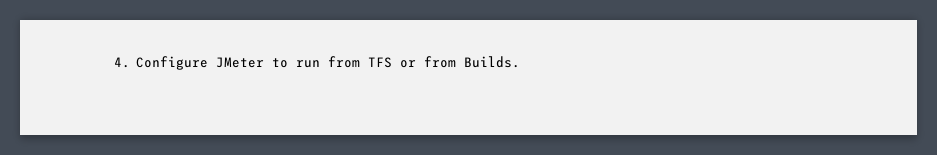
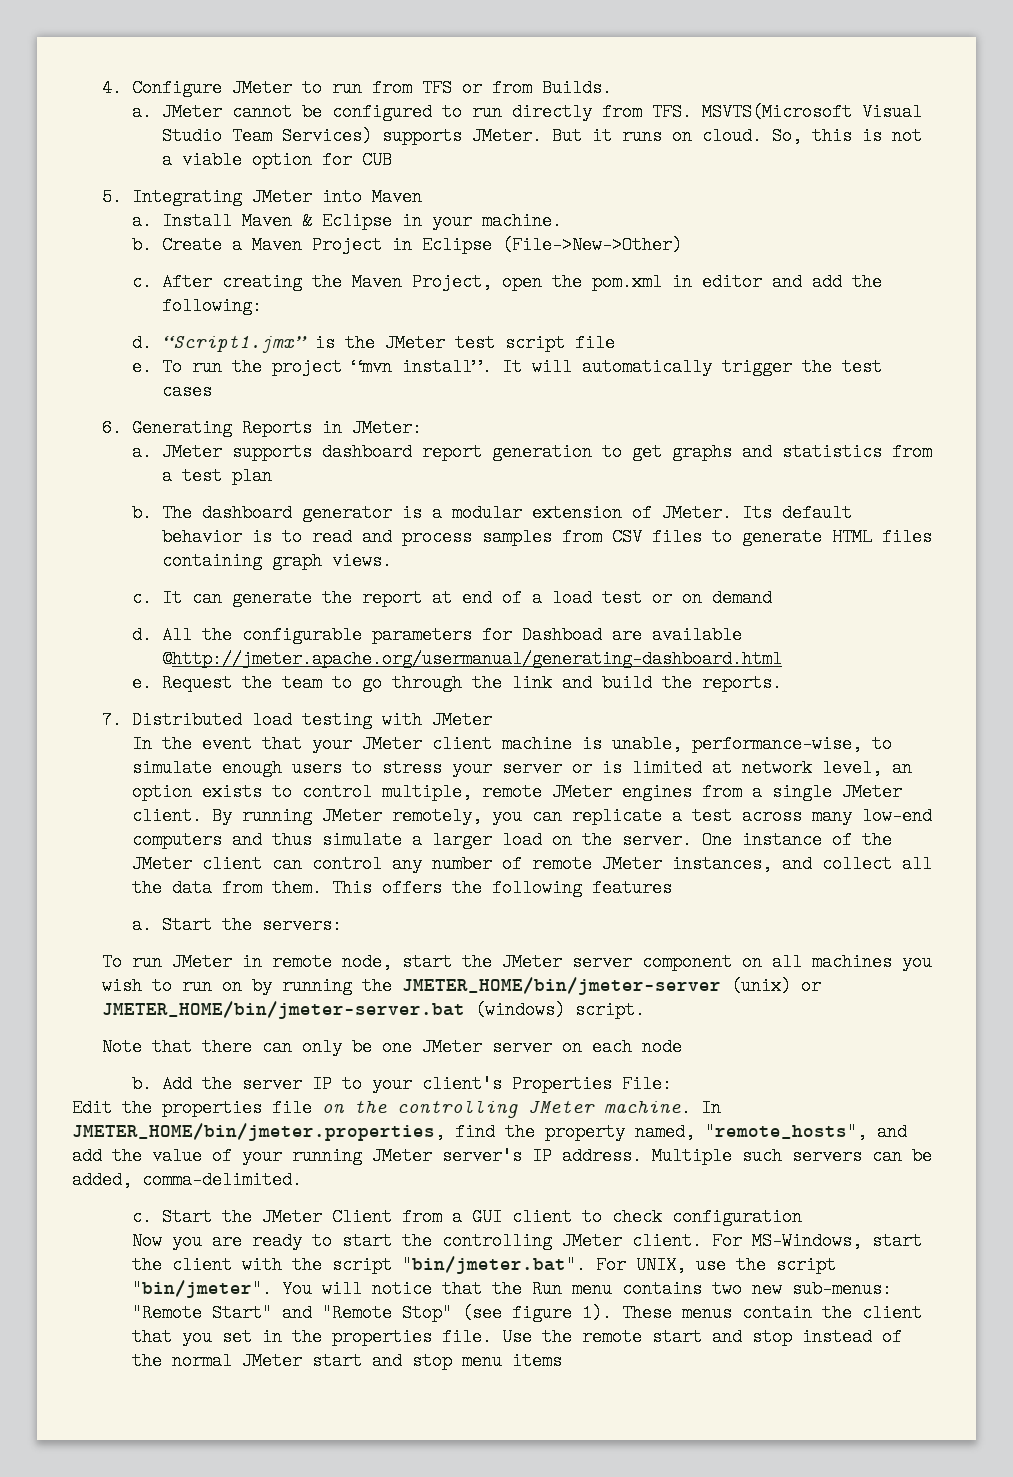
(521, 62) none -> [132,103,923,121] [162,127,923,145] [162,151,393,169] [102,188,423,206] [132,212,563,230] [132,236,683,254] [132,273,883,291] [162,297,263,315] [132,334,616,353] [132,358,883,376] [162,382,213,400] [102,419,423,437] [132,443,933,461] [162,467,273,485] [132,504,853,522] [162,528,933,546] [162,552,393,570] [132,589,773,607] [132,626,743,644] [162,650,783,668] [132,674,783,692] [102,711,493,729] [132,735,893,753] [132,759,913,777] [132,783,903,801] [132,807,933,825] [132,831,893,849] [132,855,933,873] [132,879,673,897] [132,916,343,934] [102,953,933,971] [102,977,822,995] [102,1001,646,1019] [102,1038,683,1056] [132,1075,673,1093] [72,1099,721,1118] [72,1123,907,1141] [72,1147,932,1165] [72,1171,302,1189] [132,1208,803,1226] [132,1232,923,1250] [132,1256,837,1274] [132,1280,893,1298] [132,1304,923,1322] [132,1328,903,1346] [132,1352,563,1370] // a. JMeter cannot be configured to run directly from TFS. MSVTS(Microsoft Visual Studio Team Services) supports JMeter. But it runs on cloud. So, this is not a viable option for CUB // 5. Integrating JMeter into Maven // a. Install Maven & Eclipse in your machine. // b. Create a Maven Project in Eclipse (File->New->Other) // c. After creating the Maven Project, open the pom.xml in editor and add the following: // d. “Script1.jmx” is the JMeter test script file // e. To run the project “mvn install”. It will automatically trigger the test cases // 6. Generating Reports in JMeter: // a. JMeter supports dashboard report generation to get graphs and statistics from a test plan // b. The dashboard generator is a modular extension of JMeter. Its default behavior is to read and process samples from CSV files to generate HTML files containing graph views. // c. It can generate the report at end of a load test or on demand // d. All the configurable parameters for Dashboad are available @http://jmeter.apache.org/usermanual/generating-dashboard.html // e. Request the team to go through the link and build the reports. // 7. Distributed load testing with JMeter // In the event that your JMeter client machine is unable, performance-wise, to simulate enough users to stress your server or is limited at network level, an option exists to control multiple, remote JMeter engines from a single JMeter client. By running JMeter remotely, you can replicate a test across many low-end computers and thus simulate a larger load on the server. One instance of the JMeter client can control any number of remote JMeter instances, and collect all the data from them. This offers the following features // a. Start the servers: // To run JMeter in remote node, start the JMeter server component on all machines you wish to run on by running the JMETER_HOME/bin/jmeter-server (unix) or JMETER_HOME/bin/jmeter-server.bat (windows) script. // Note that there can only be one JMeter server on each node // b. Add the server IP to your client's Properties File: // Edit the properties file on the controlling JMeter machine. In JMETER_HOME/bin/jmeter.properties, find the property named, "remote_hosts", and add the value of your running JMeter server's IP address. Multiple such servers can be added, comma-delimited. // c. Start the JMeter Client from a GUI client to check configuration // Now you are ready to start the controlling JMeter client. For MS-Windows, start the client with the script "bin/jmeter.bat". For UNIX, use the script "bin/jmeter". You will notice that the Run menu contains two new sub-menus: "Remote Start" and "Remote Stop" (see figure 1). These menus contain the client that you set in the properties file. Use the remote start and stop instead of the normal JMeter start and stop menu items

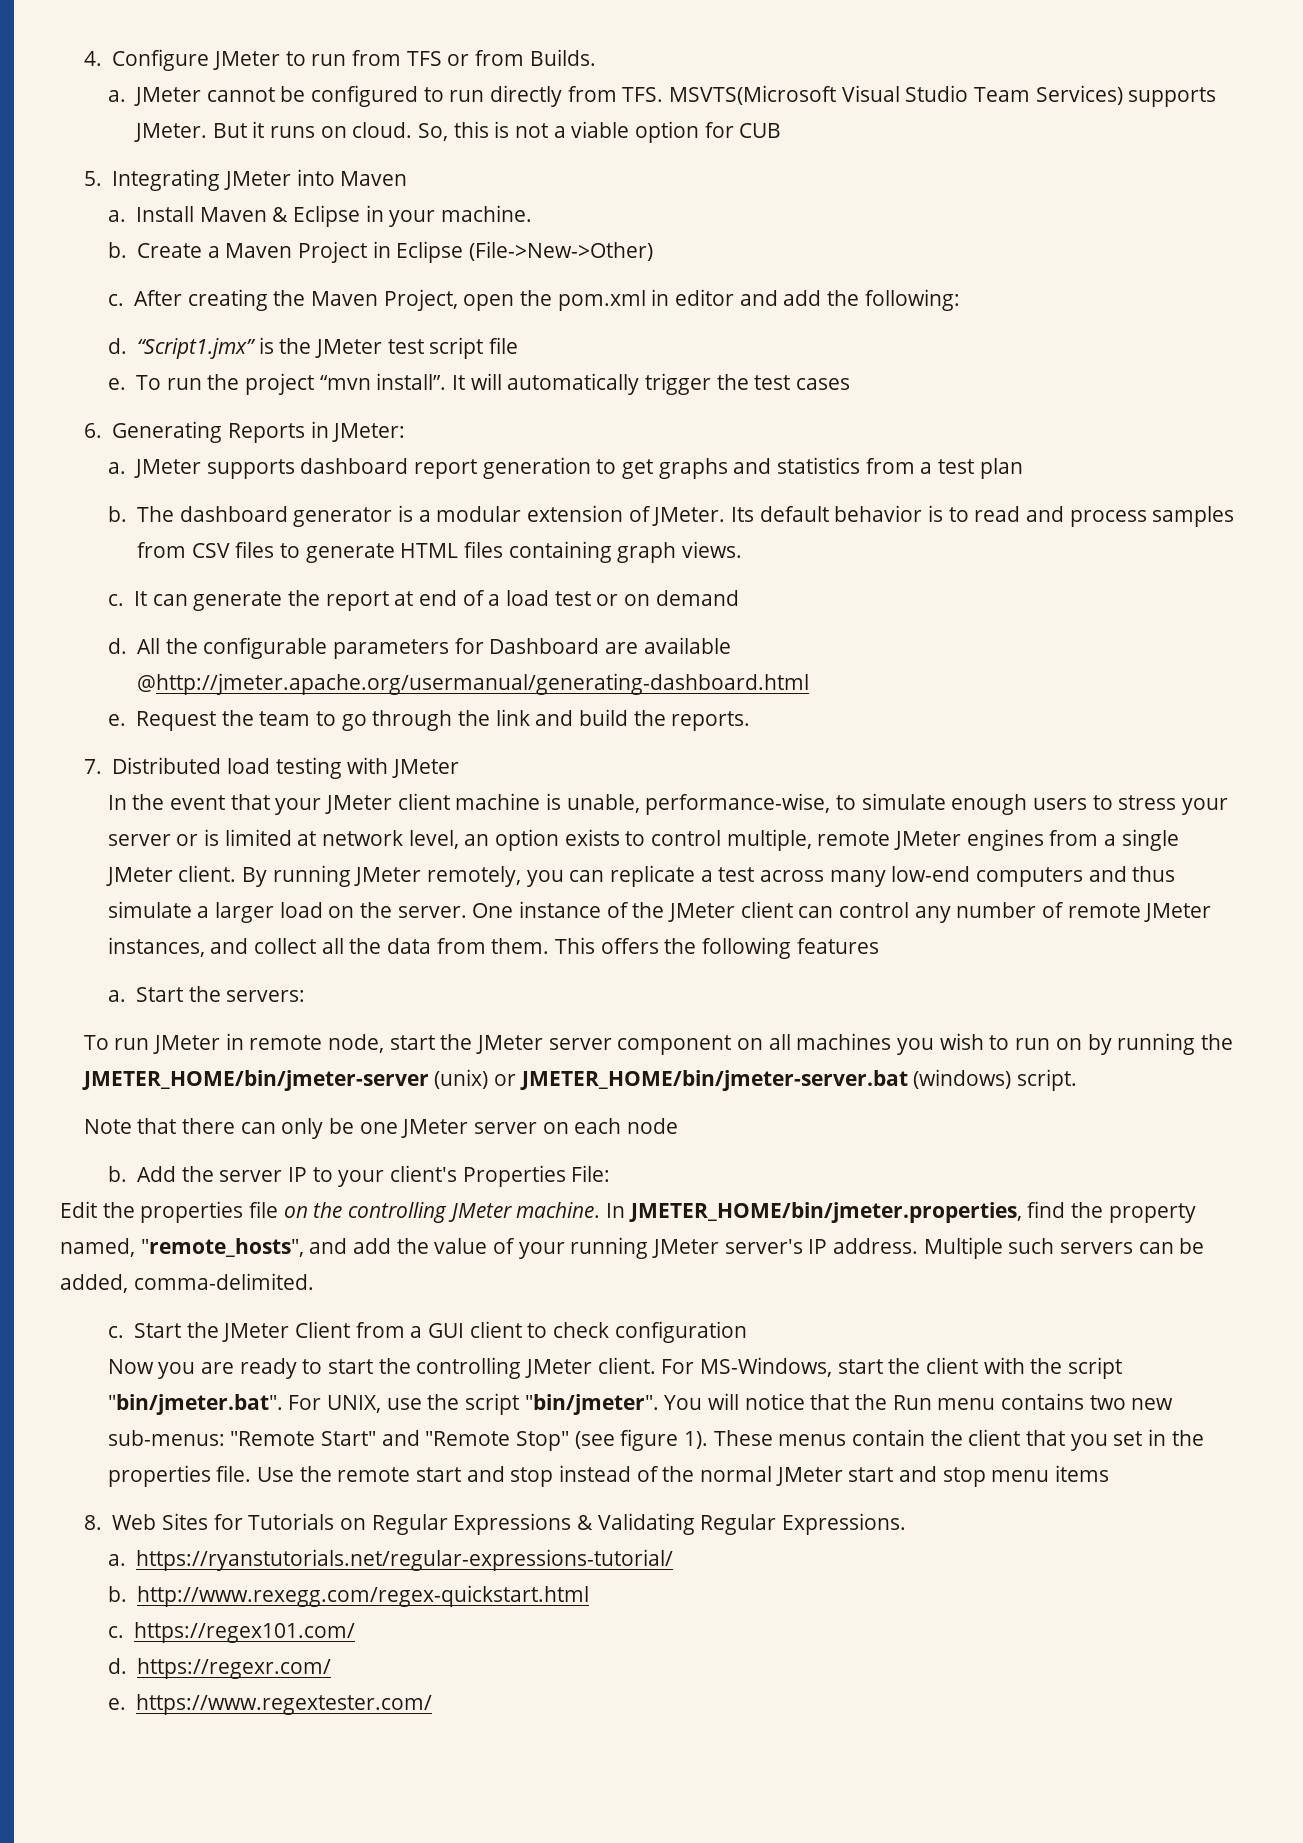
[522,626,603,644] Dashboad -> [489,638,600,654] Dashboard
(563, 1361) none -> [83,1513,906,1535] [107,1549,674,1571] [107,1585,590,1607] [107,1622,356,1643] [107,1658,332,1679] [107,1694,433,1715] // 8. Web Sites for Tutorials on Regular Expressions & Validating Regular Expressions. // a. https://ryanstutorials.net/regular-expressions-tutorial/ // b. http://www.rexegg.com/regex-quickstart.html // c. https://regex101.com/ // d. https://regexr.com/ // e. https://www.regextester.com/

